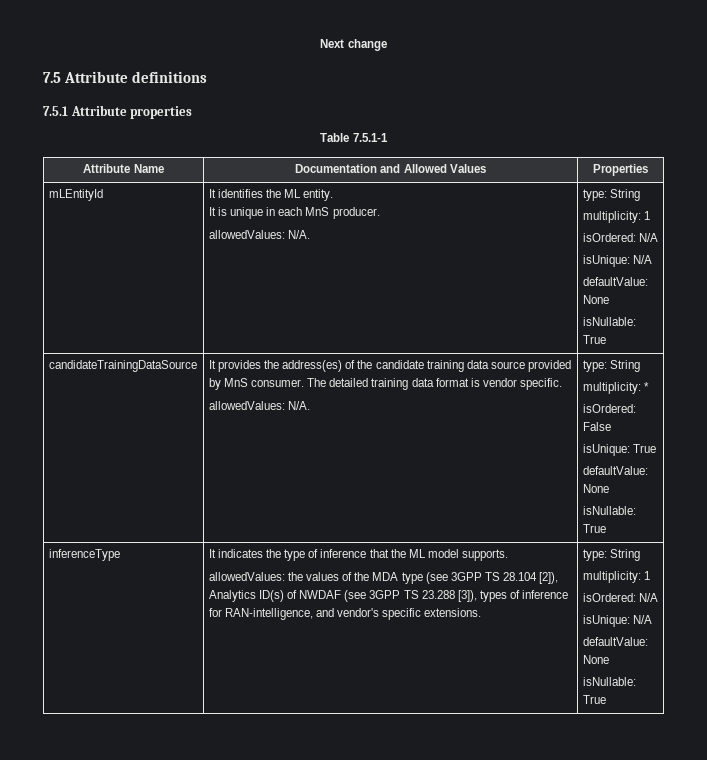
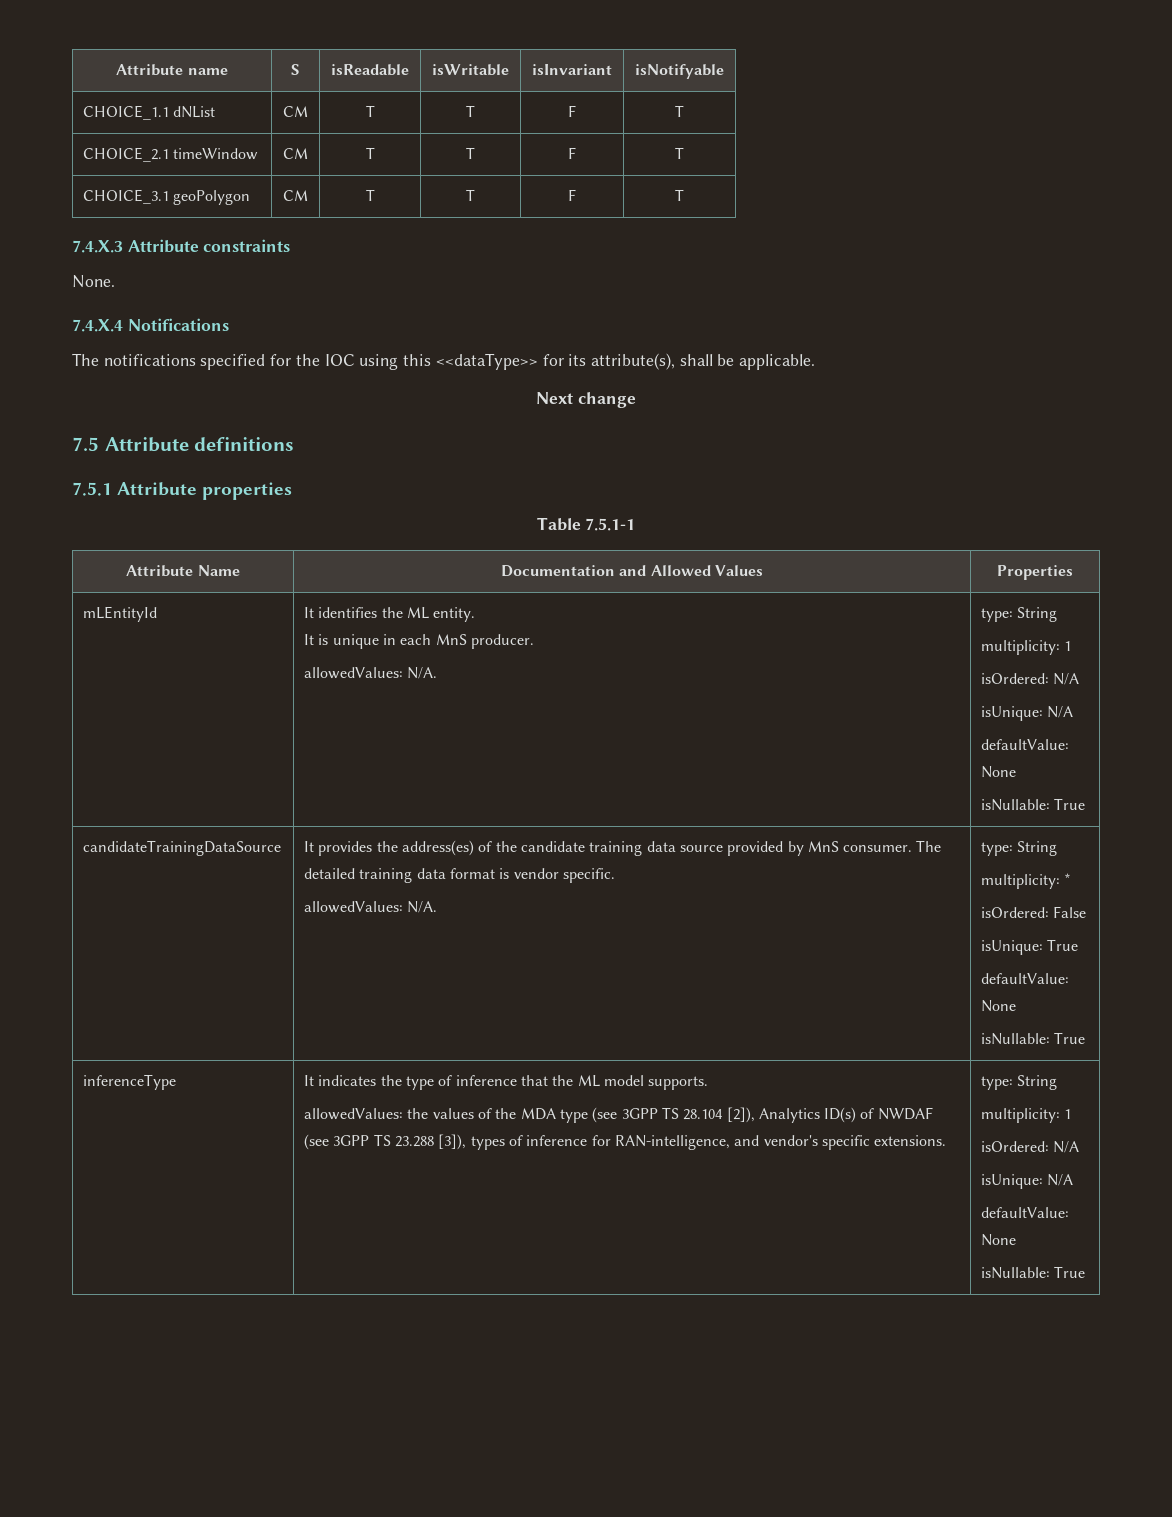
(320, 43) none -> [116,64,228,76] [291,64,300,75] [331,64,409,76] [432,64,509,76] [532,64,612,75] [635,64,724,79] [83,105,216,120] [283,106,308,117] [365,105,375,117] [466,105,475,117] [568,105,576,117] [675,105,684,117] [83,147,259,162] [283,148,308,159] [365,147,375,159] [466,147,475,159] [568,147,576,159] [675,147,684,159] [83,189,251,205] [283,190,308,201] [365,189,375,201] [466,189,475,201] [568,189,576,201] [675,189,684,201] [72,239,291,253] [72,275,115,288] [72,318,229,332] [72,353,816,370] Attribute name | S | isReadable | isWritable | isInvariant | isNotifyable // CHOICE_1.1 dNList | CM | T | T | F | T // CHOICE_2.1 timeWindow | CM | T | T | F | T // CHOICE_3.1 geoPolygon | CM | T | T | F | T // 7.4.X.3 Attribute constraints // None. // 7.4.X.4 Notifications // The notifications specified for the IOC using this <<dataType>> for its attribute(s), shall be applicable. //

